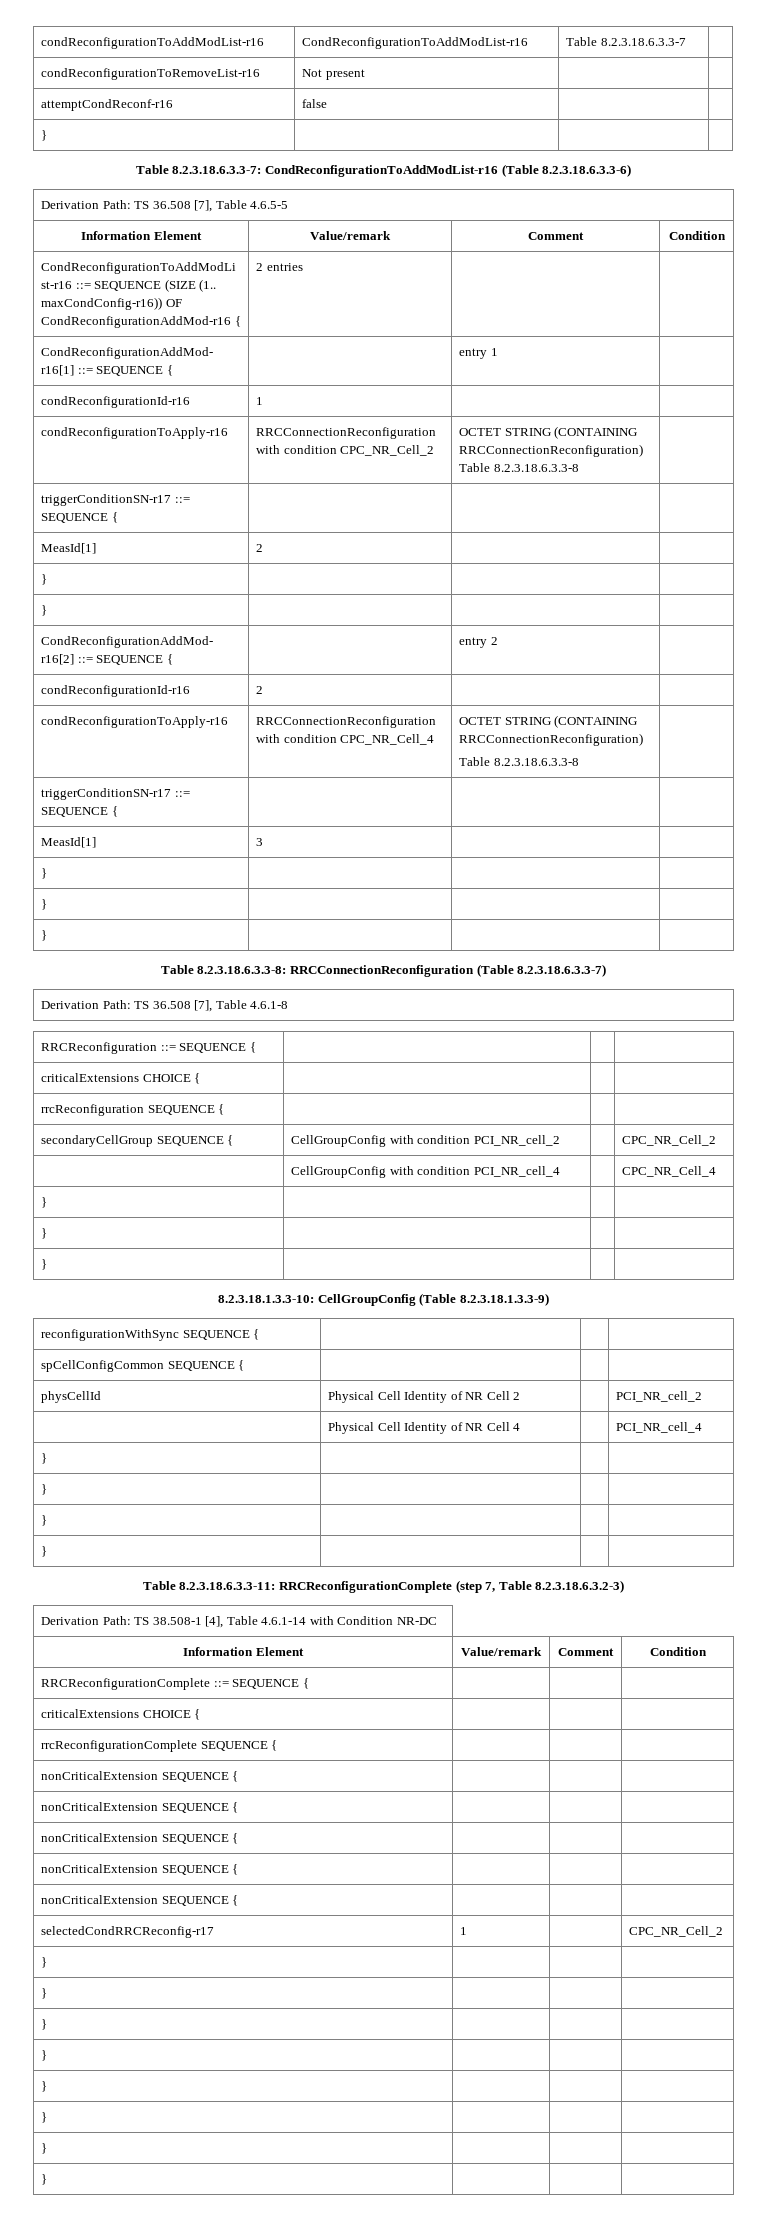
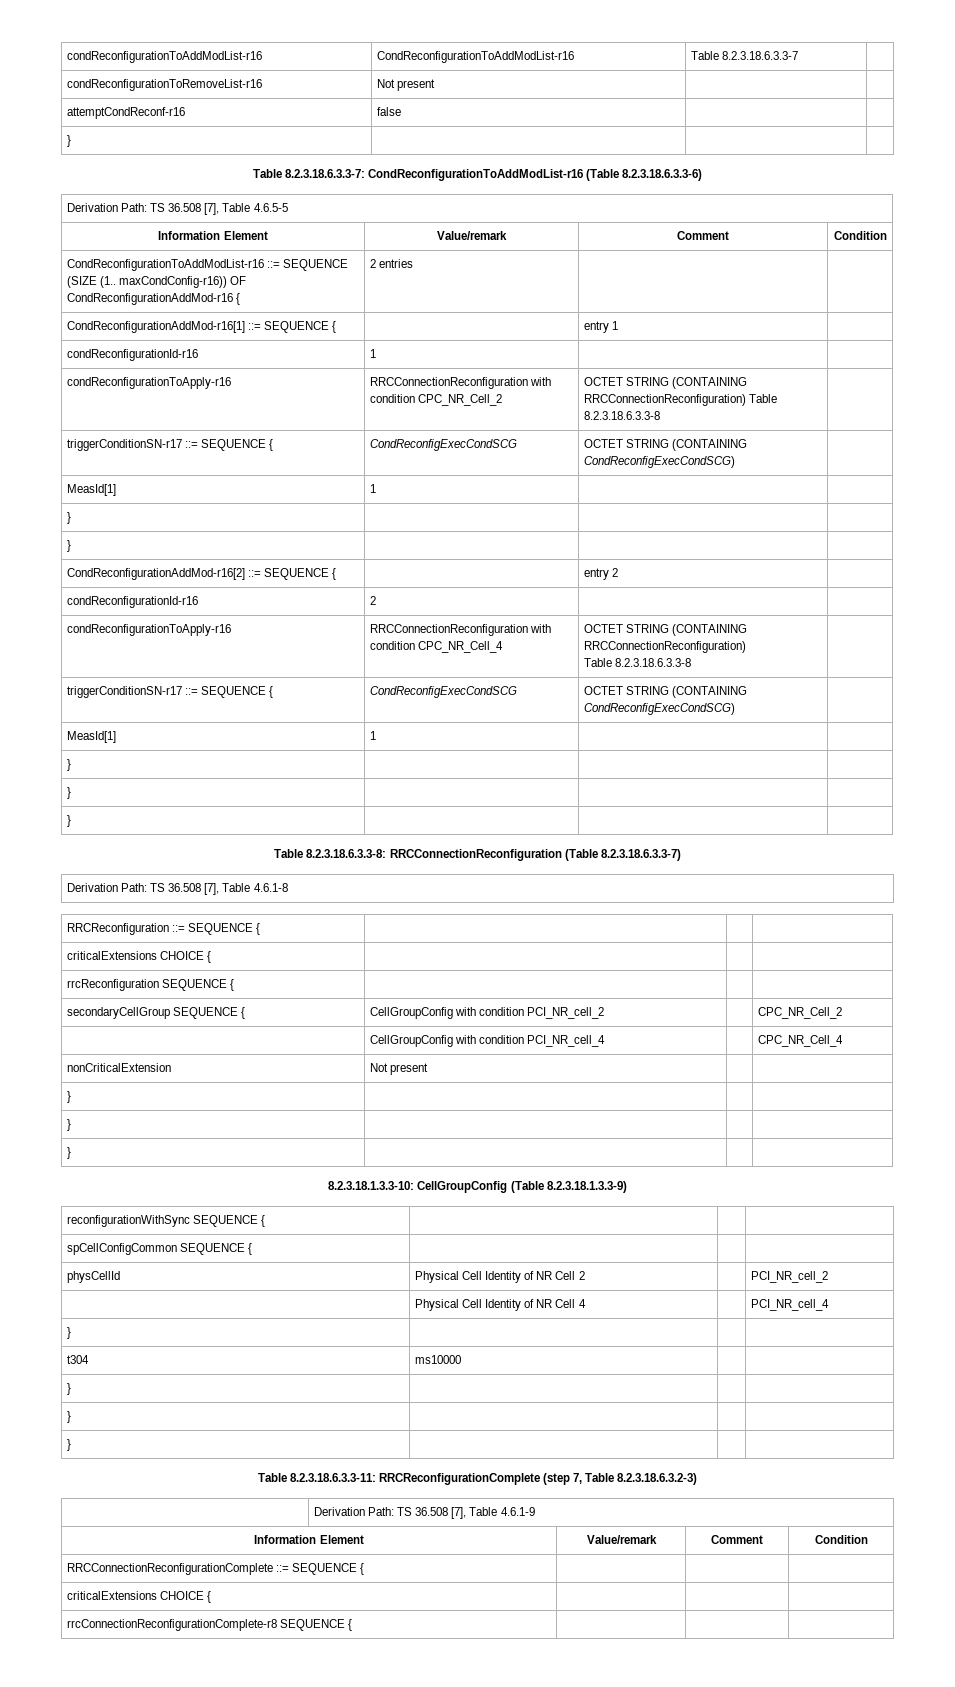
[41,543,97,554] [256,544,264,552] | | // MeasId[1] | 2 -> [369,439,517,451] [583,439,748,451] [583,456,735,468] [66,484,116,496] [369,484,376,493] CondReconfigExecCondSCG | OCTET STRING (CONTAINING CondReconfigExecCondSCG) | // MeasId[1] | 1
[41,837,97,848] [256,838,264,846] | | // MeasId[1] | 3 -> [369,686,517,698] [583,686,748,698] [583,703,735,715] [66,731,116,743] [369,731,376,740] CondReconfigExecCondSCG | OCTET STRING (CONTAINING CondReconfigExecCondSCG) | // MeasId[1] | 1
(717, 1171) none -> [66,1063,171,1072] [369,1063,429,1075] // nonCriticalExtension | Not present | |
(48, 1458) none -> [66,1355,89,1364] [414,1355,461,1364] // t304 | ms10000 | |
[41,1616,437,1628] [183,1647,304,1656] [461,1647,542,1656] [558,1648,615,1656] [649,1647,707,1656] [41,1678,309,1690] [41,1709,201,1720] [41,1740,278,1752] [41,1771,239,1782] [41,1802,239,1813] [41,1833,239,1844] [41,1864,239,1875] [41,1895,239,1906] [41,1926,215,1938] [460,1927,468,1935] [629,1926,724,1937] [41,1957,48,1968] [41,1988,48,1999] [41,2019,48,2030] [41,2050,48,2061] [41,2081,48,2092] [41,2112,48,2123] [41,2143,48,2154] [41,2174,48,2185] Derivation Path: TS 38.508-1 [4], Table 4.6.1-14 with Condition NR-DC // Information Element | Value/remark | Comment | Condition // RRCReconfigurationComplete ::= SEQUENCE { | | | // criticalExtensions CHOICE { | | | // rrcReconfigurationComplete SEQUENCE { | | | // nonCriticalExtension SEQUENCE { | | | // nonCriticalExtension SEQUENCE { | | | // nonCriticalExtension SEQUENCE { | | | // nonCriticalExtension SEQUENCE { | | | // nonCriticalExtension SEQUENCE { | | | // selectedCondRRCReconfig-r17 | 1 | | CPC_NR_Cell_2 // } | | | // } | | | // } | | | // } | | | // } | | | // } | | | // } | | | // } | | | -> [313,1507,535,1519] [254,1535,364,1544] [586,1535,657,1544] [711,1535,763,1544] [814,1535,868,1544] [66,1563,365,1575] [66,1591,212,1603] [66,1619,353,1631] | Derivation Path: TS 36.508 [7], Table 4.6.1-9 // Information Element | Value/remark | Comment | Condition // RRCConnectionReconfigurationComplete ::= SEQUENCE { | | | // criticalExtensions CHOICE { | | | // rrcConnectionReconfigurationComplete-r8 SEQUENCE { | | |

